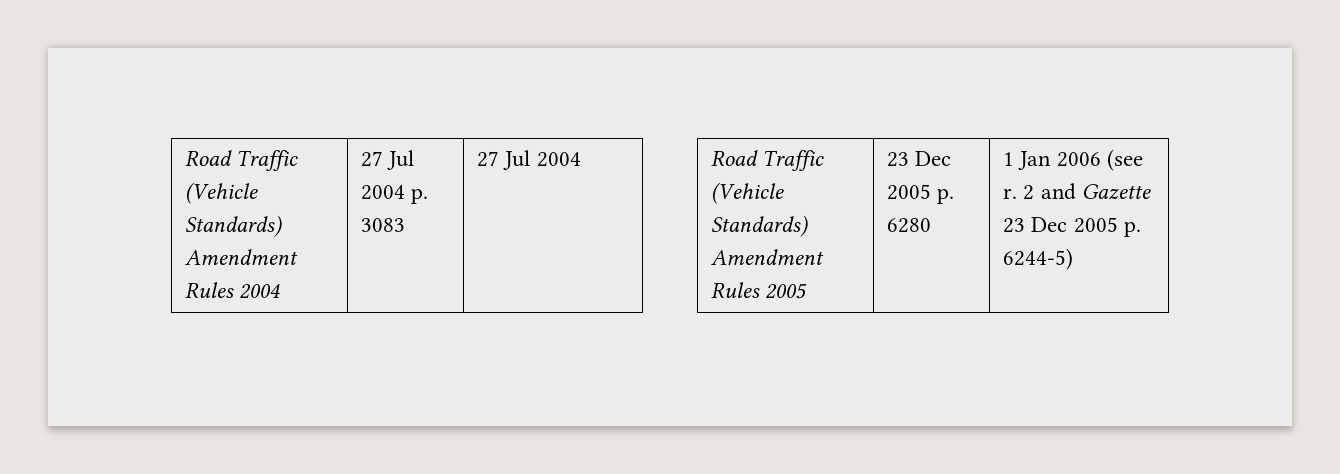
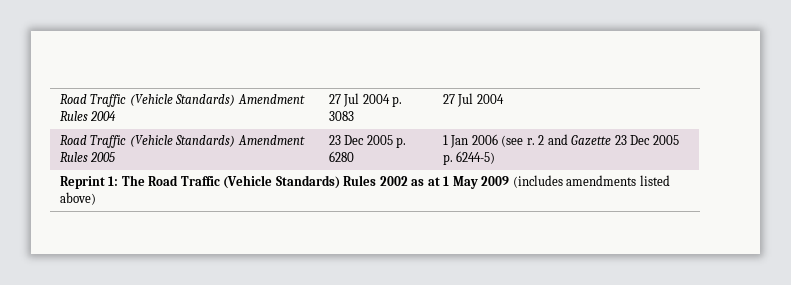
(1074, 259) none -> [59,175,670,189] [59,192,96,205] // Reprint 1: The Road Traffic (Vehicle Standards) Rules 2002 as at 1 May 2009 (includes amendments listed above)

